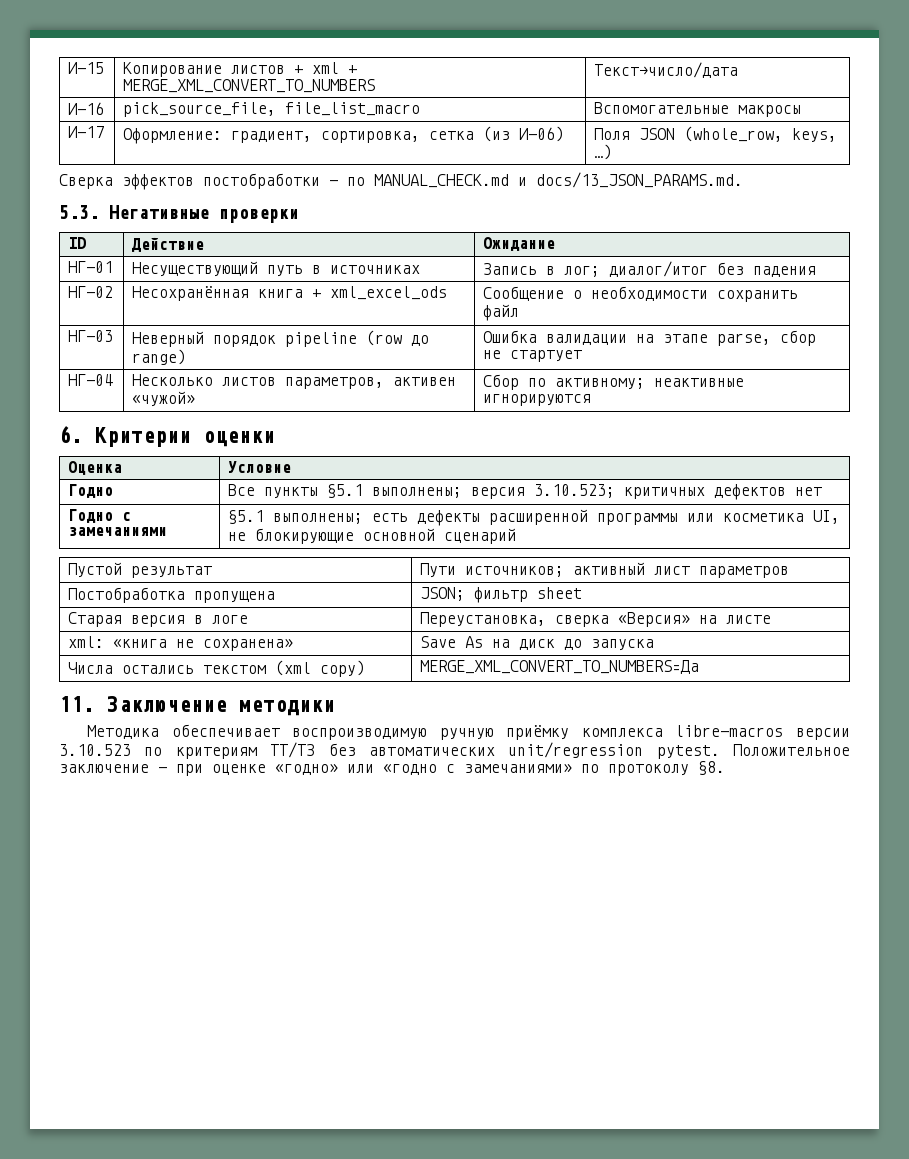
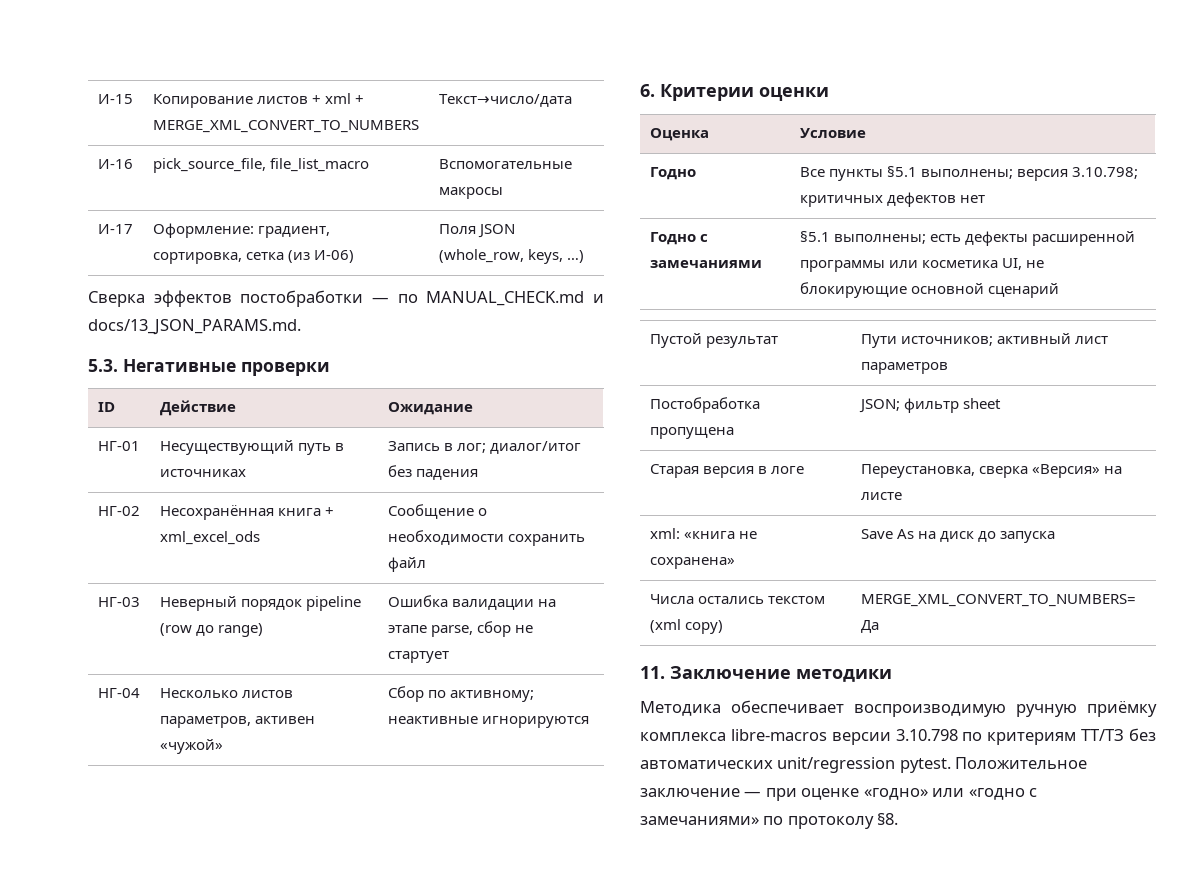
[534,484,616,498] 3.10.523; -> [1071,167,1138,179] 3.10.798;
[59,744,131,756] 3.10.523 -> [895,729,958,741] 3.10.798

